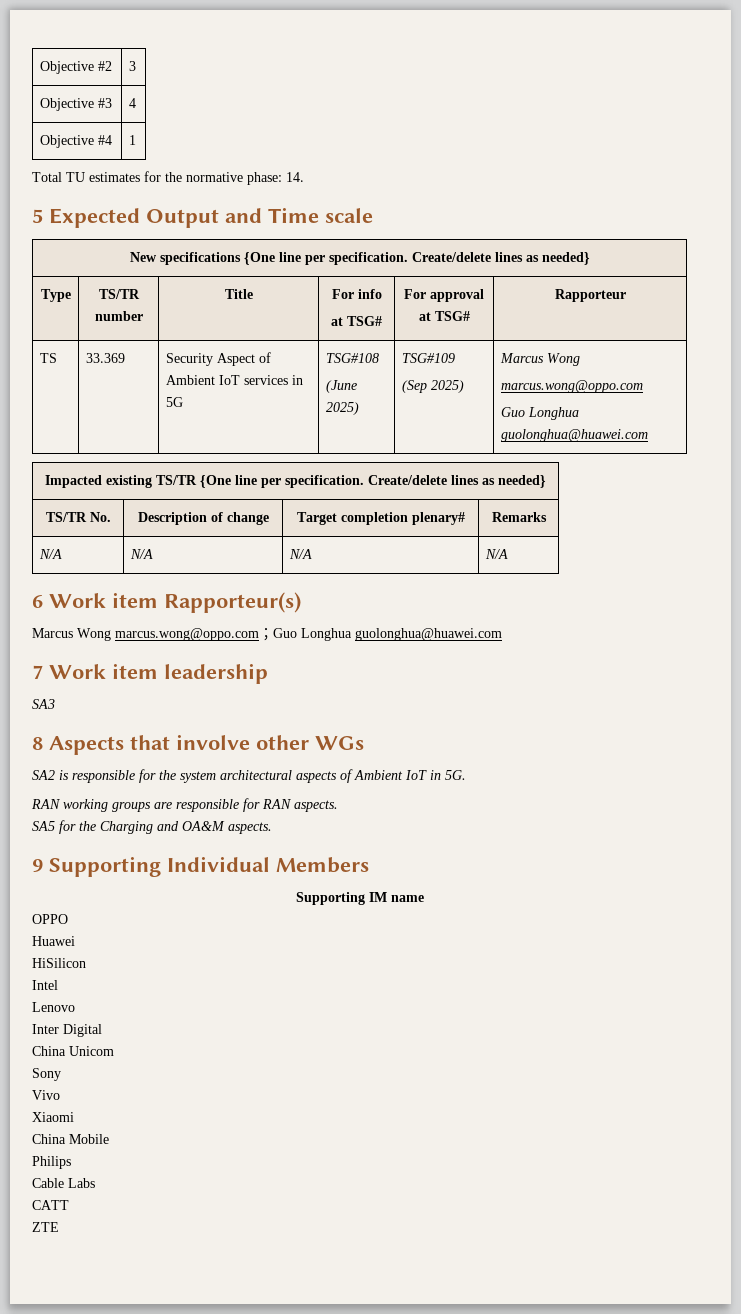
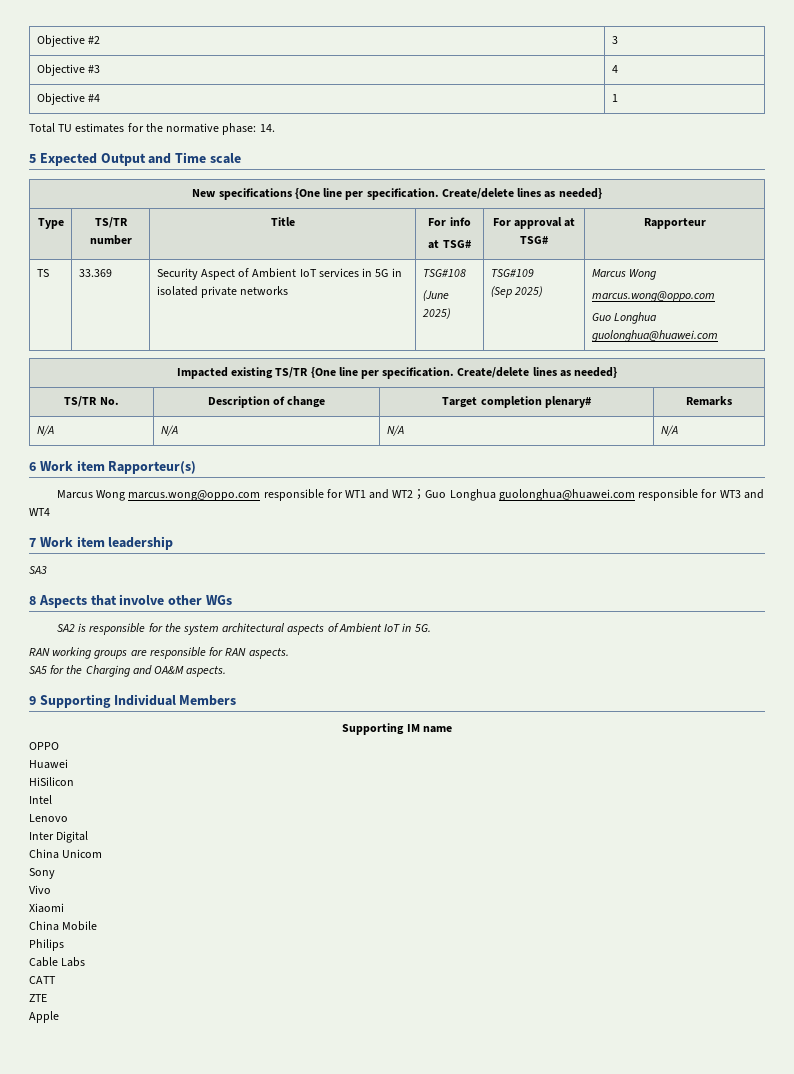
(183, 402) none -> [391,268,402,277] [156,286,289,298] in isolated private networks
(259, 634) none -> [263,489,414,501] responsible for WT1 and WT2
(502, 634) none -> [638,489,764,501] [29,508,50,516] responsible for WT3 and WT4
(59, 1227) none -> [29,1011,59,1023] // Apple

